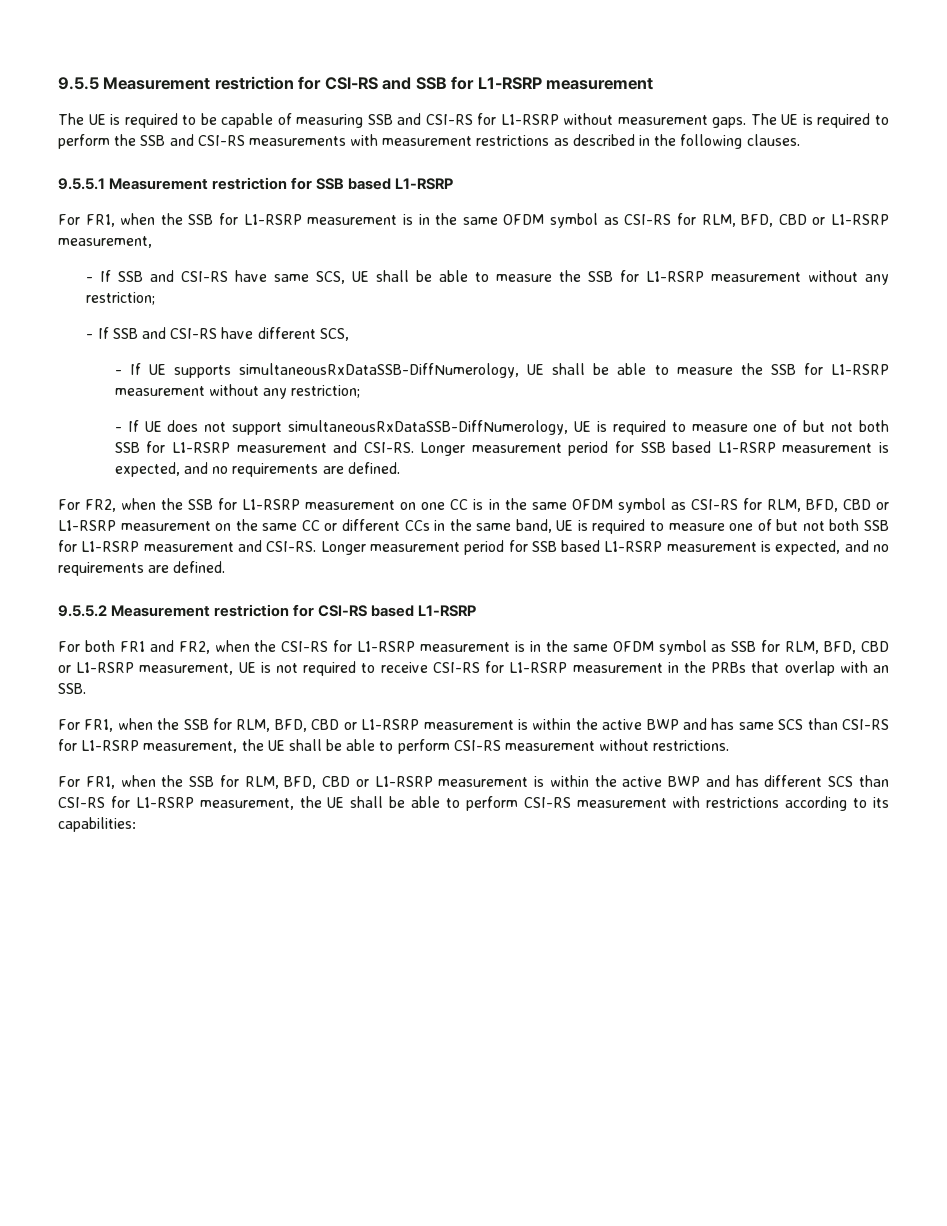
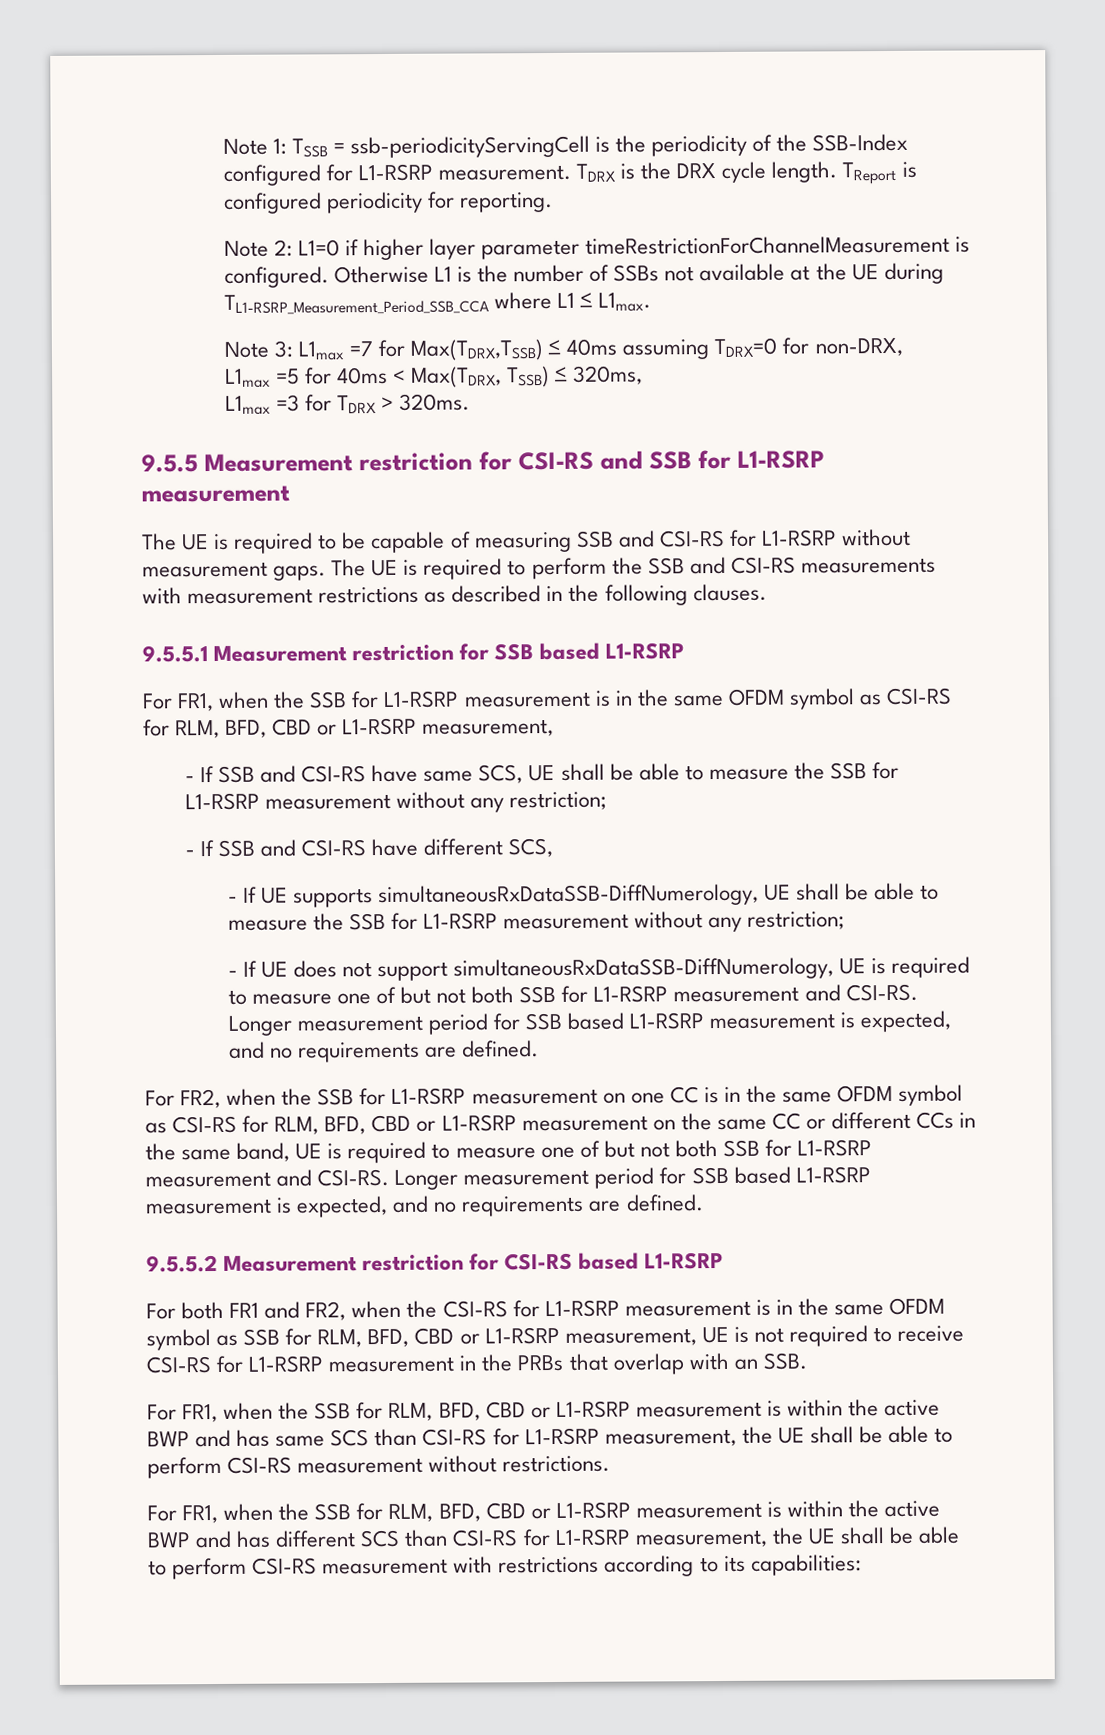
(58, 83) none -> [222,133,909,159] [222,161,917,186] [222,191,553,214] [223,235,971,261] [223,262,944,288] [223,291,652,315] [223,337,903,361] [224,365,644,388] [224,393,471,415] Note 1: TSSB = ssb-periodicityServingCell is the periodicity of the SSB-Index configured for L1-RSRP measurement. TDRX is the DRX cycle length. TReport is configured periodicity for reporting. // Note 2: L1=0 if higher layer parameter timeRestrictionForChannelMeasurement is configured. Otherwise L1 is the number of SSBs not available at the UE during TL1-RSRP_Measurement_Period_SSB_CCA where L1 ≤ L1max. // Note 3: L1max =7 for Max(TDRX,TSSB) ≤ 40ms assuming TDRX=0 for non-DRX, // L1max =5 for 40ms < Max(TDRX, TSSB) ≤ 320ms, // L1max =3 for TDRX > 320ms. //

